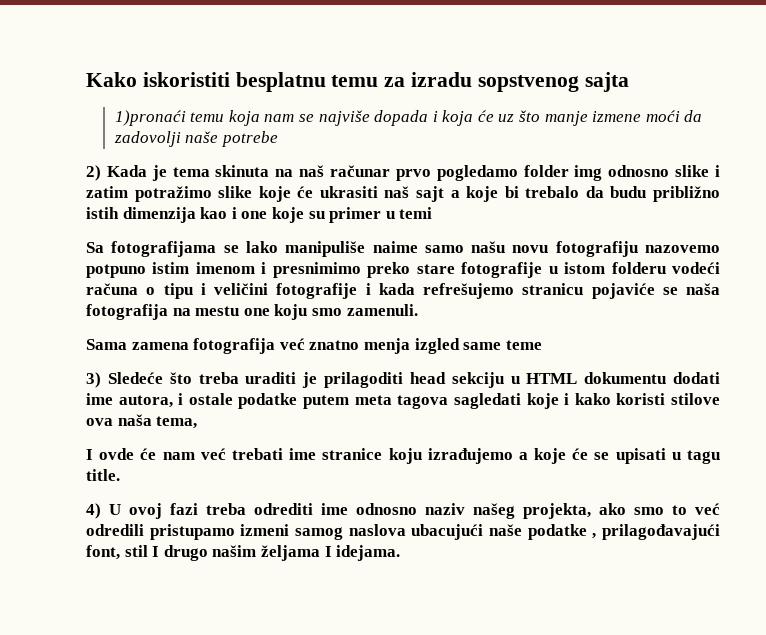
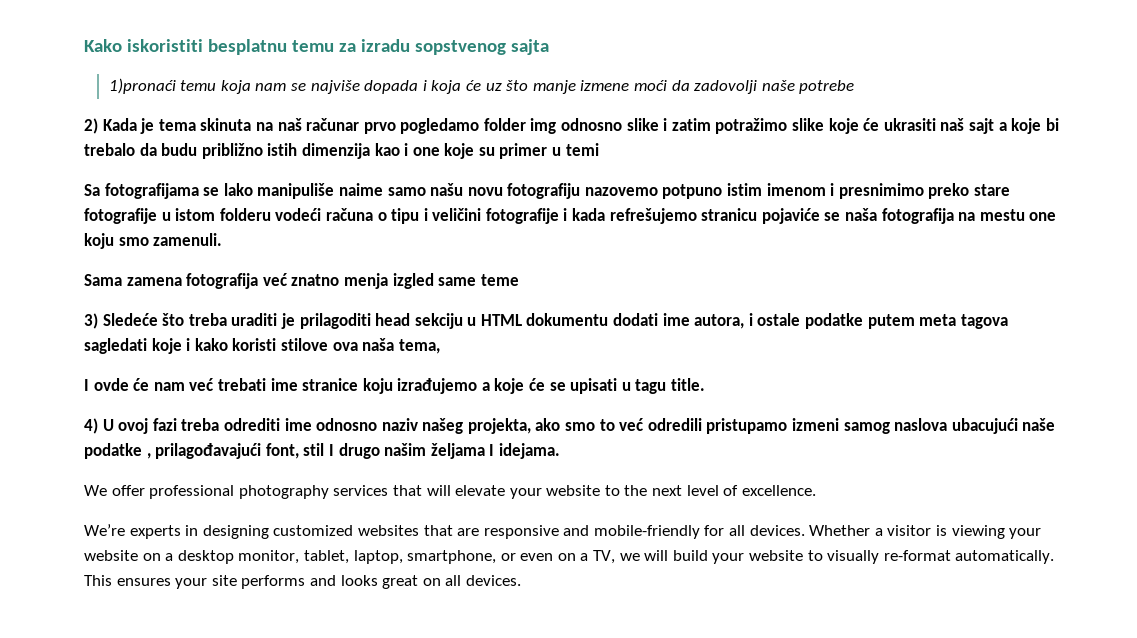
(401, 553) none -> [84,485,816,499] [84,524,1042,539] [84,550,1055,564] [84,575,521,589] // We offer professional photography services that will elevate your website to the next level of excellence. // We’re experts in designing customized websites that are responsive and mobile-friendly for all devices. Whether a visitor is viewing your website on a desktop monitor, tablet, laptop, smartphone, or even on a TV, we will build your website to visually re-format automatically. This ensures your site performs and looks great on all devices.

